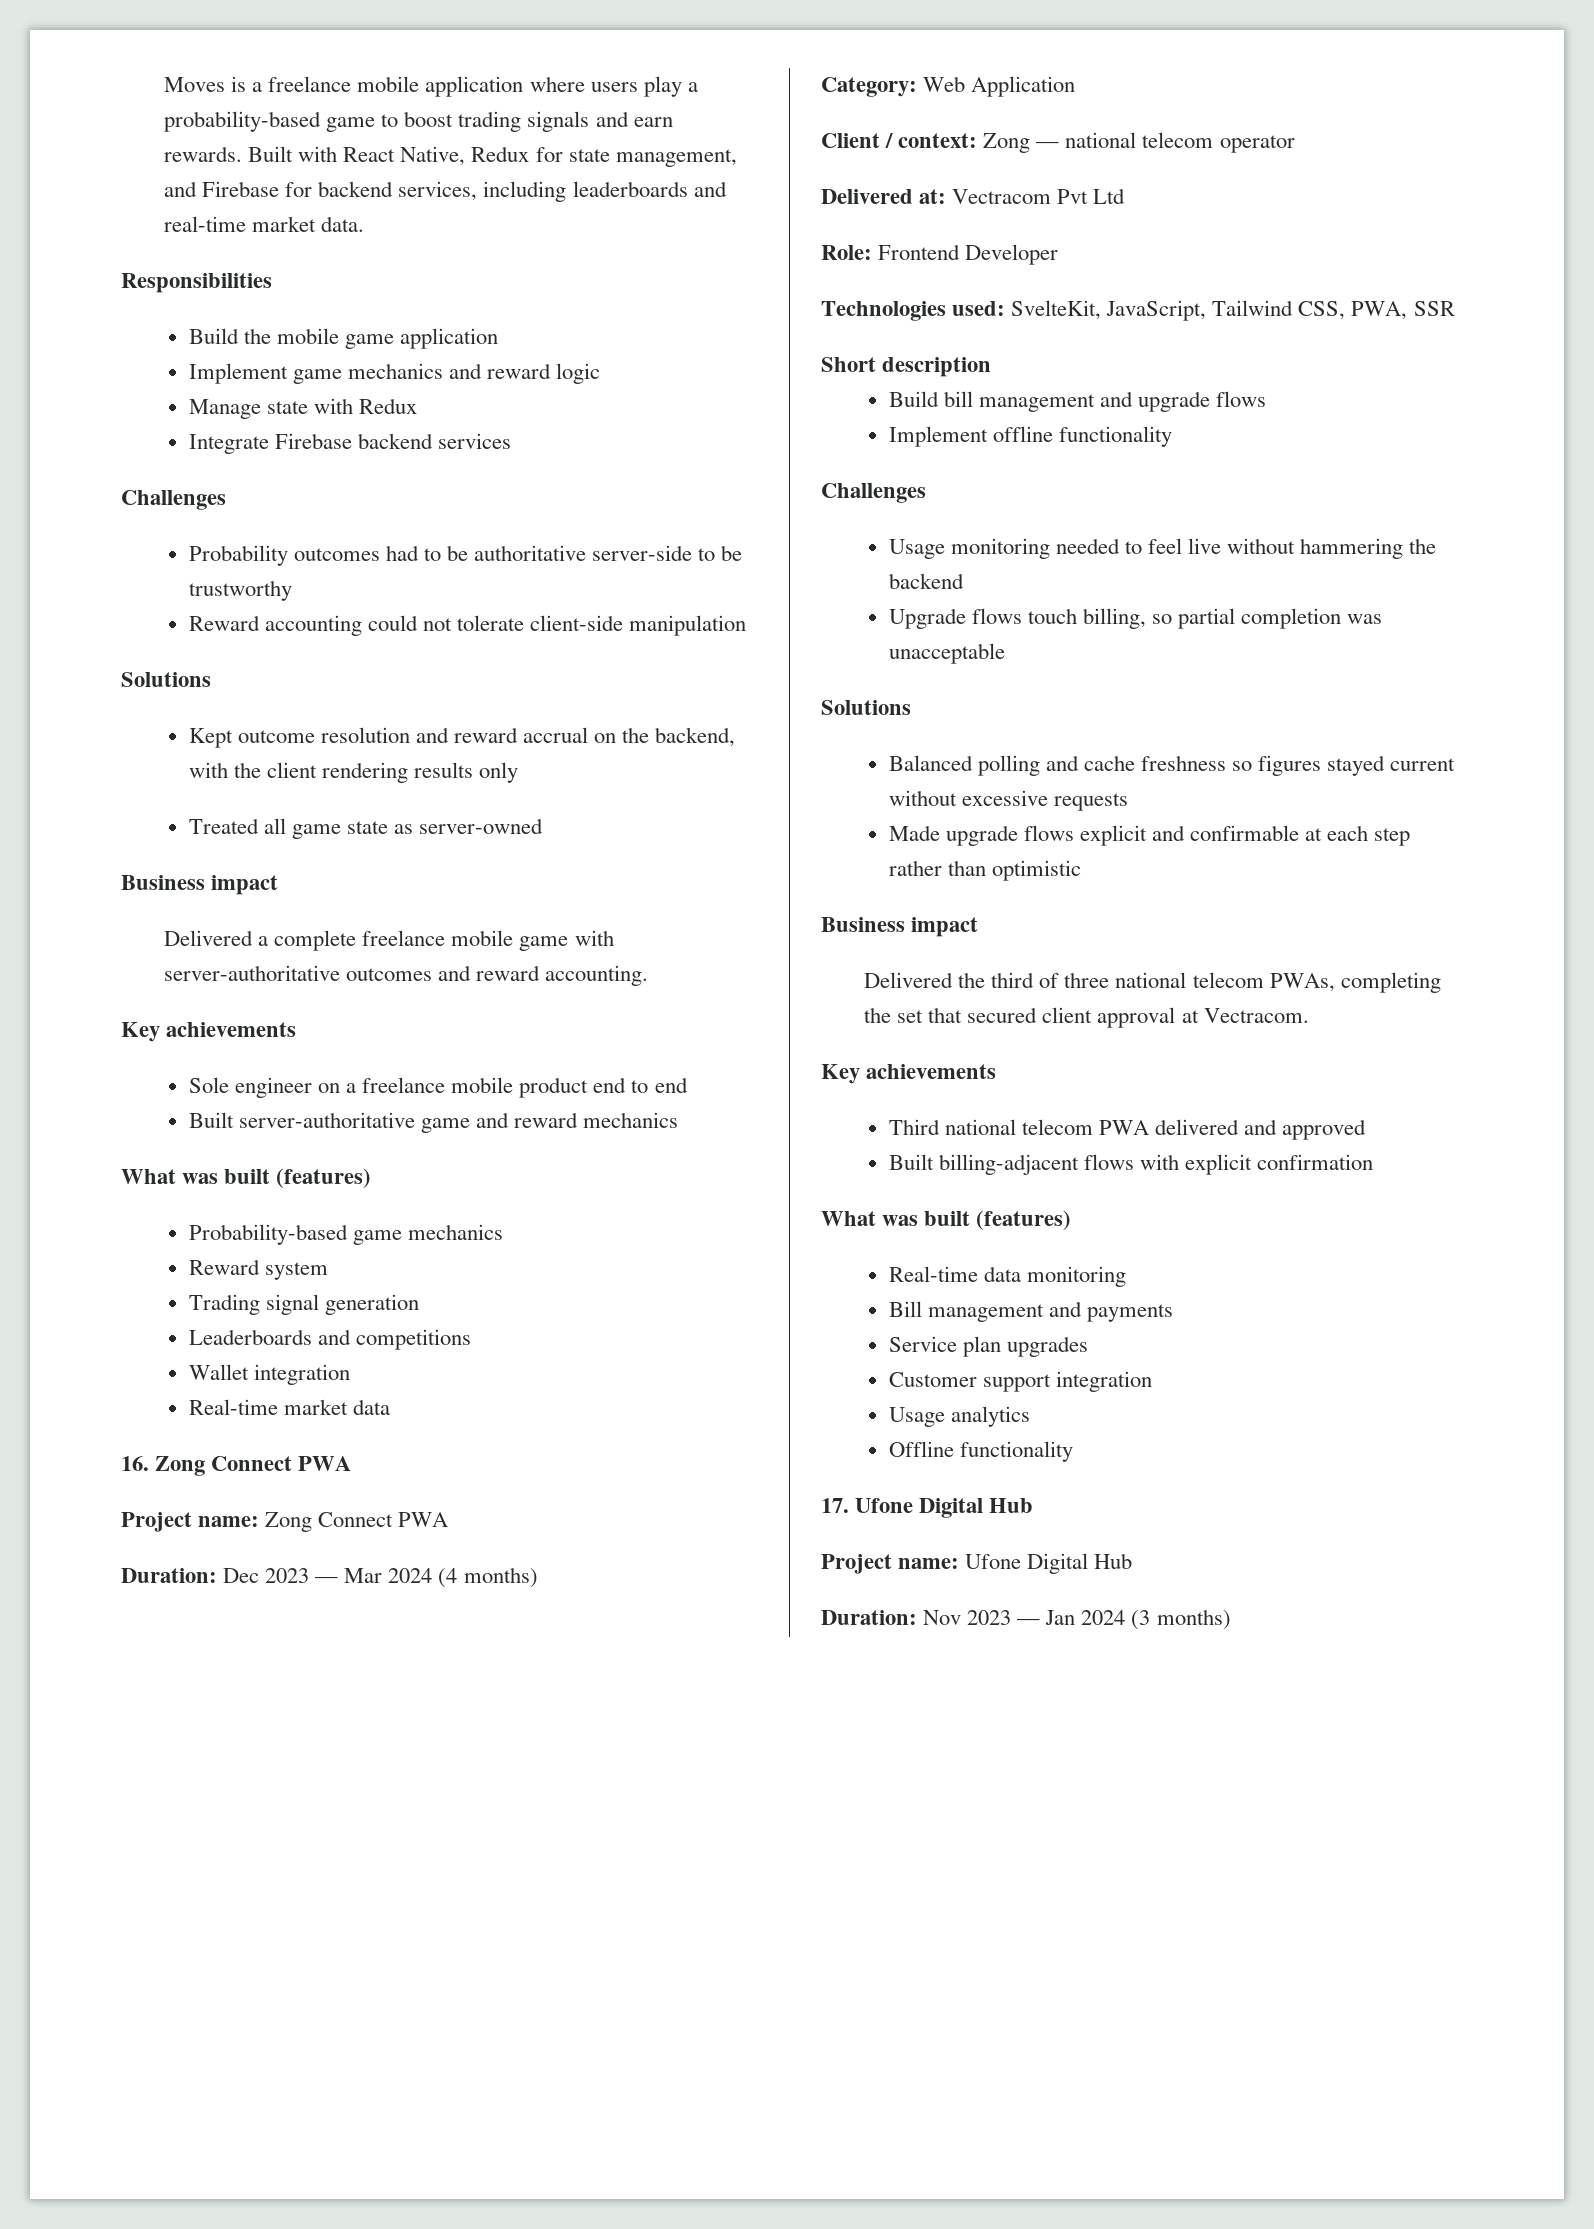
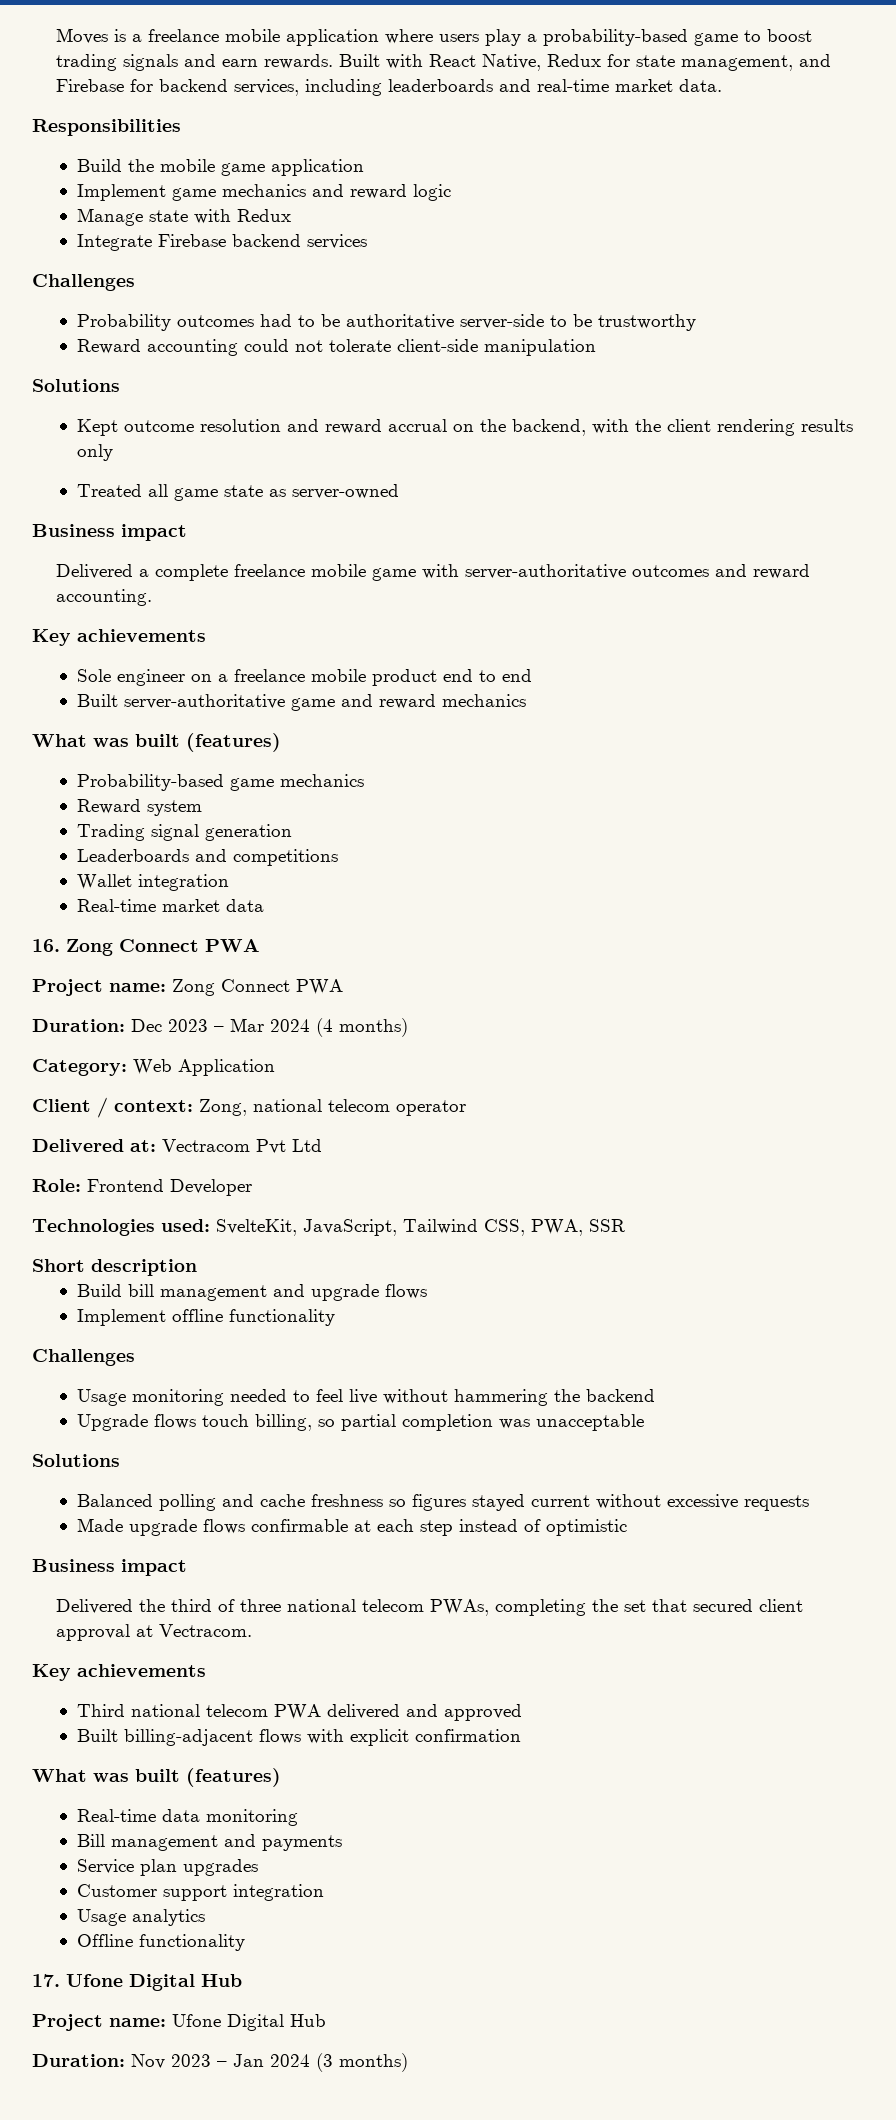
[315,1577,339,1583] — -> [214,1026,224,1032] –
[983,133,1060,153] Zong — -> [199,1099,247,1116] Zong,
[1080,825,1186,846] explicit and -> (245, 1526) none
[888,860,986,876] rather than -> [458,1519,541,1532] instead of
[1017,1619,1041,1625] — -> [217,2061,227,2067] –

